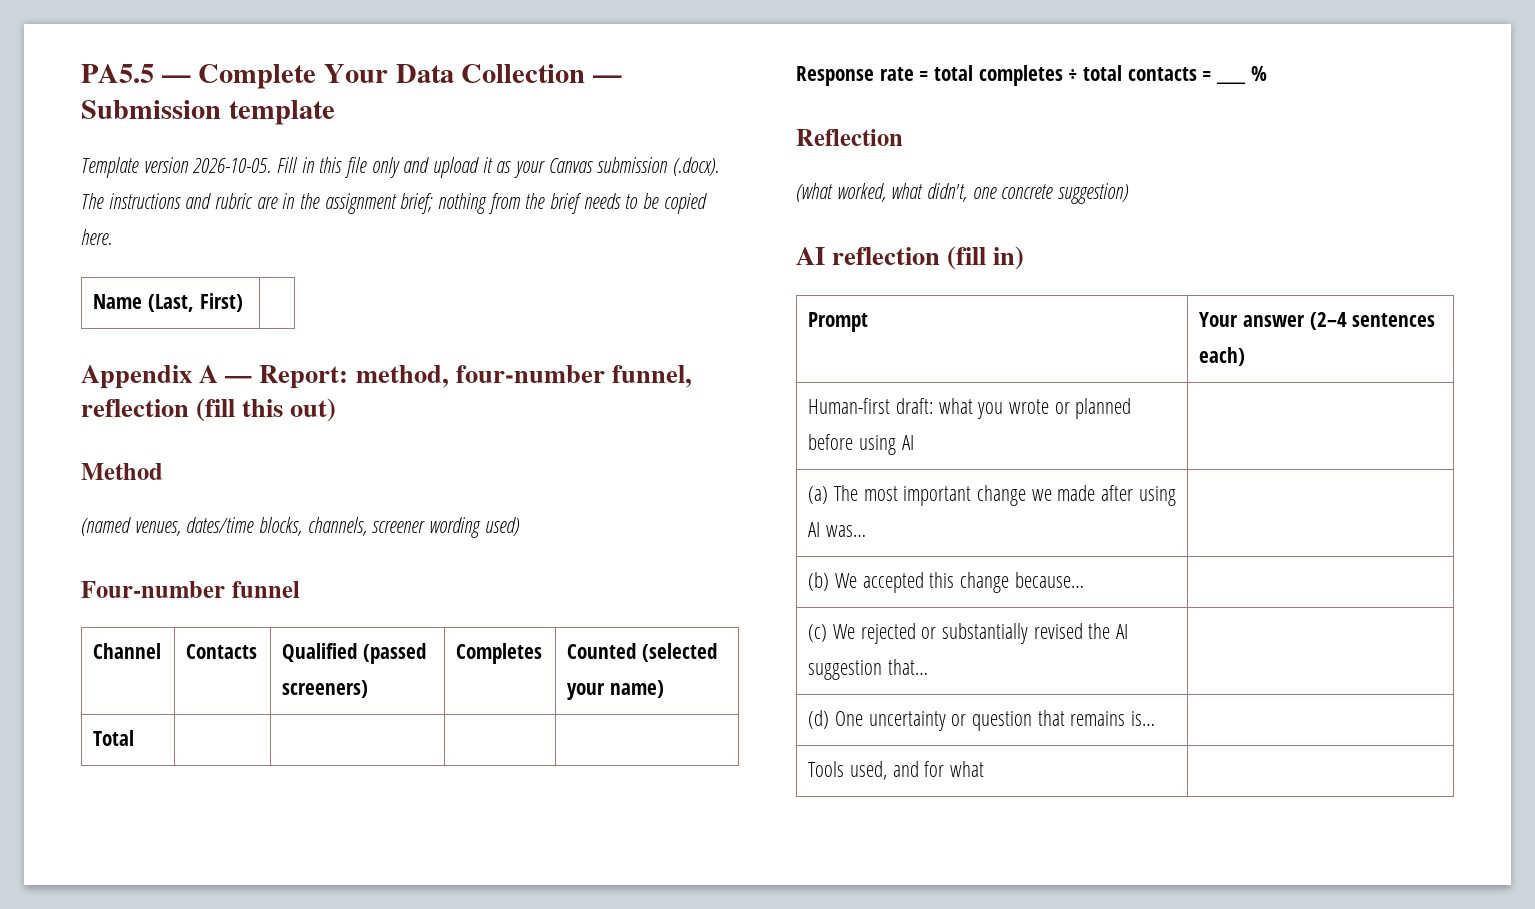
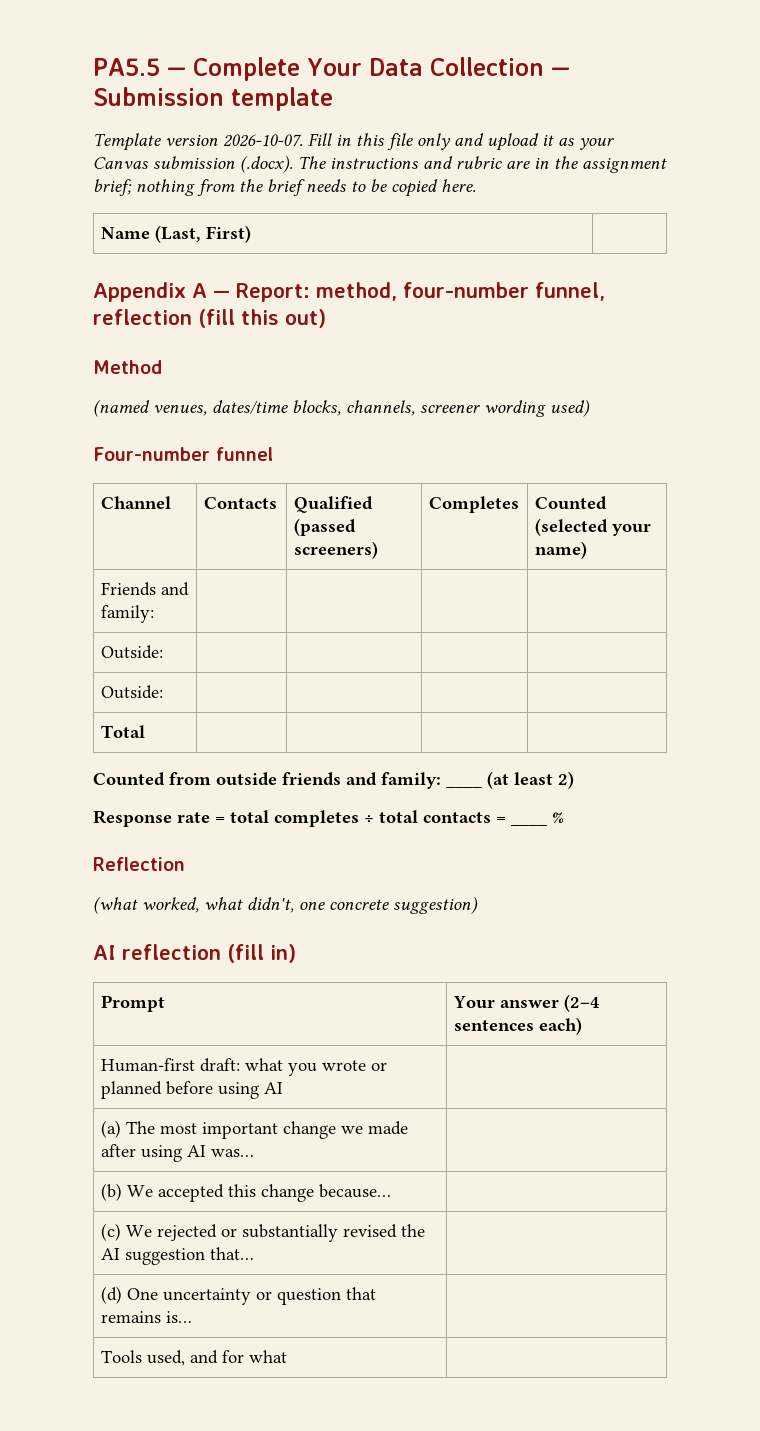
[192,158,272,173] 2026-10-05. -> [223,134,303,147] 2026-10-07.
[93,730,135,746] Total | | | | -> [100,582,189,596] [100,605,154,623] [100,645,163,659] [100,685,163,699] [100,725,145,738] [93,771,574,789] Friends and family: | | | | // Outside: | | | | // Outside: | | | | // Total | | | | // Counted from outside friends and family: ____ (at least 2)

